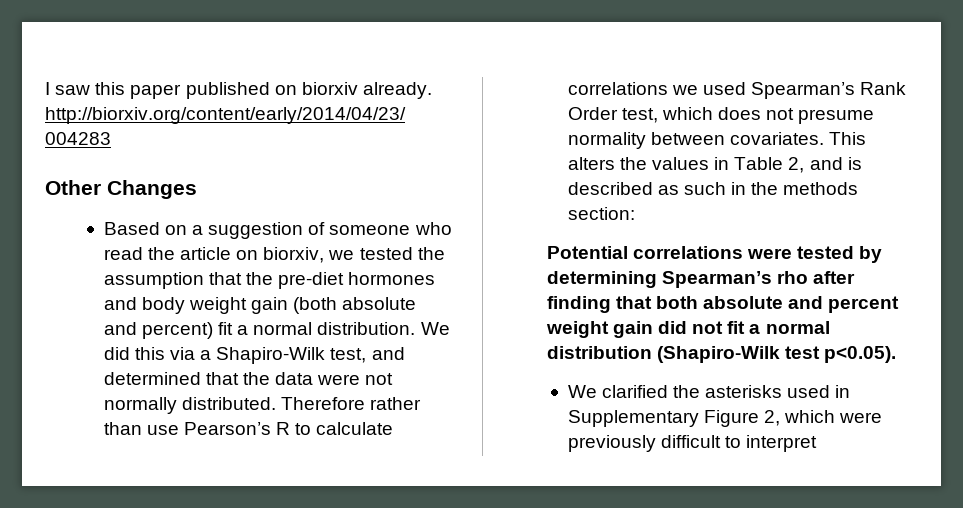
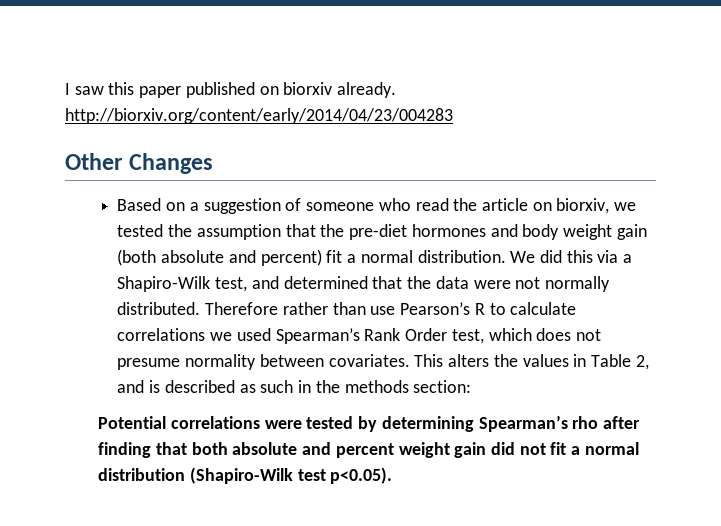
[567,385,851,398] [567,410,883,427] [567,435,818,452] // We clarified the asterisks used in Supplementary Figure 2, which were previously difficult to interpret -> (393, 475) none

